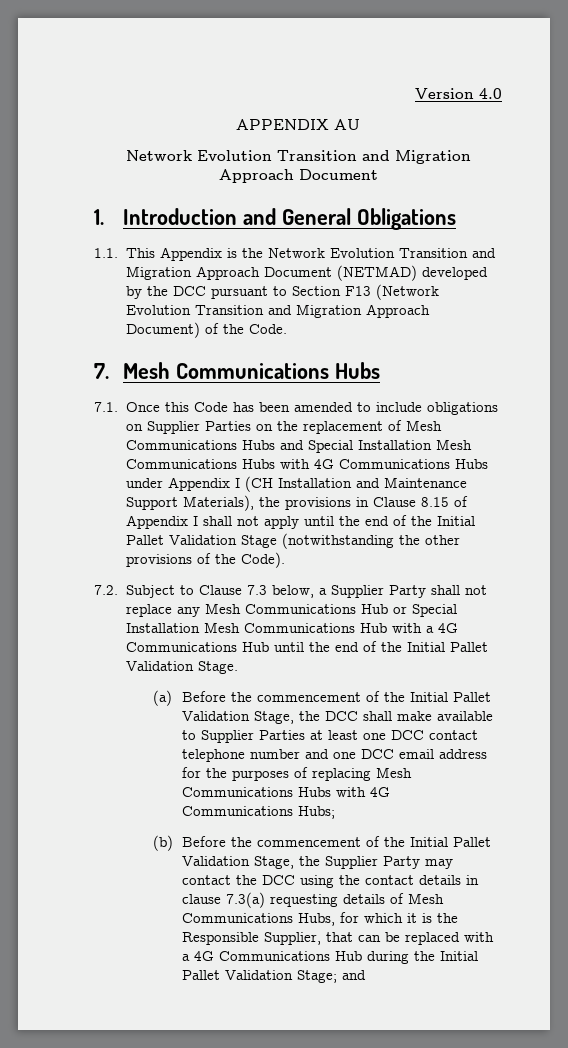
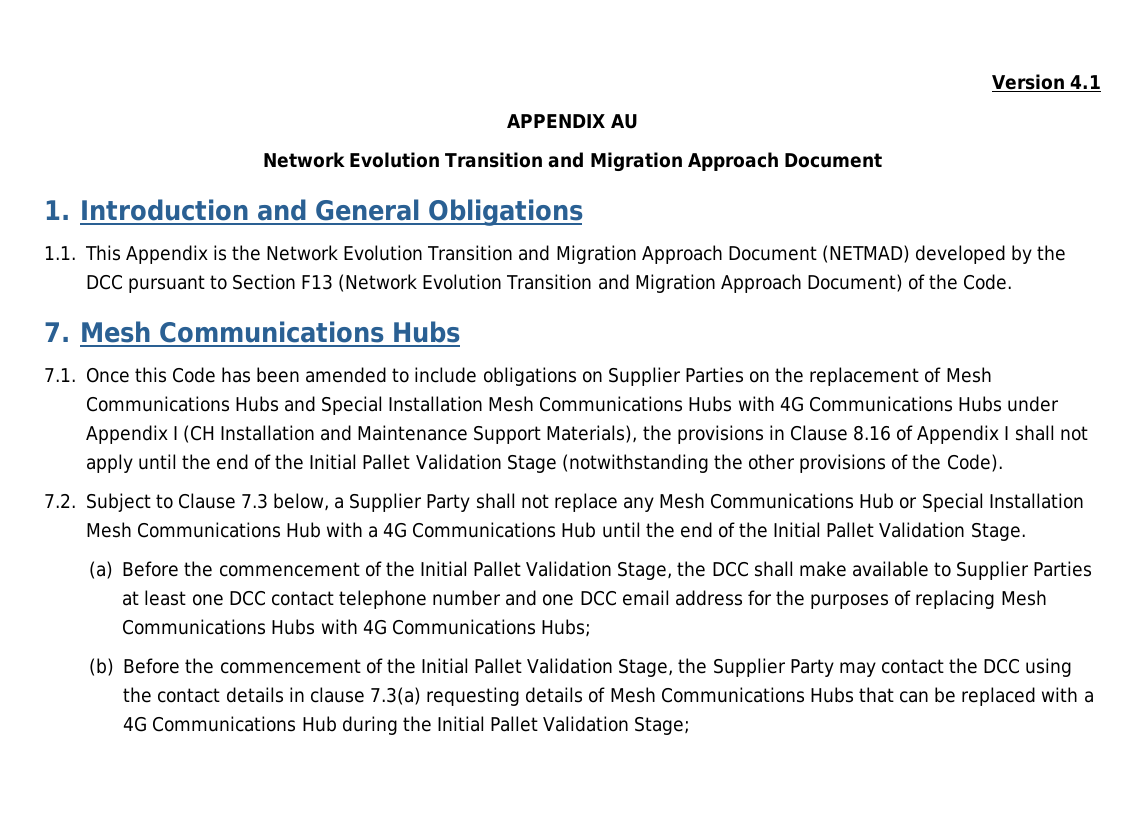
[479,88,502,99] 4.0 -> [1070,75,1101,89] 4.1
[420,497,449,507] 8.15 -> [853,425,892,441] 8.16
[298,912,459,926] [182,932,322,945] Hubs, for which it is the Responsible Supplier, -> [809,687,854,703] Hubs
[342,970,367,980] and -> (691, 725) none

